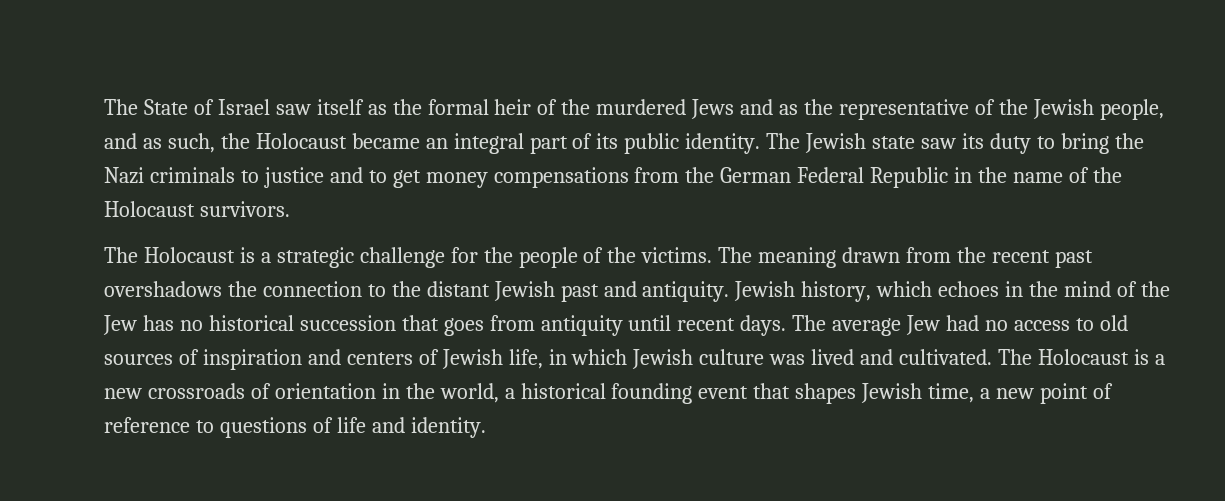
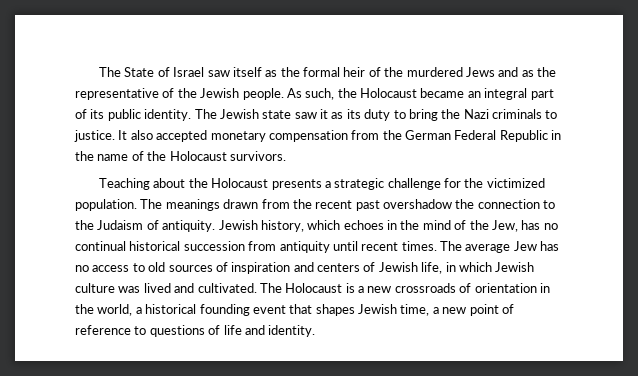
[1099,99,1164,120] [104,133,162,149] people, and as -> [242,88,302,100] people. As
(957, 143) none -> [320,109,344,119] it as
[263,167,629,188] justice and to get money compensations -> [74,130,348,142] justice. It also accepted monetary compensation
[104,247,255,263] The Holocaust is -> [99,178,322,190] Teaching about the Holocaust presents
[518,247,837,268] people of the victims. The meaning -> [486,178,545,188] [75,199,220,211] victimized population. The meanings
[104,281,222,297] overshadows -> [383,199,452,209] overshadow
[426,281,637,302] distant Jewish past and -> [97,220,159,230] Judaism of
[103,315,203,335] Jew has no -> [491,220,558,232] [75,241,126,251] Jew, has no continual
[401,315,484,336] that goes -> (245, 246) none
[740,315,787,336] days. -> [401,241,437,251] times.
[946,315,980,331] had -> [540,241,560,251] has

